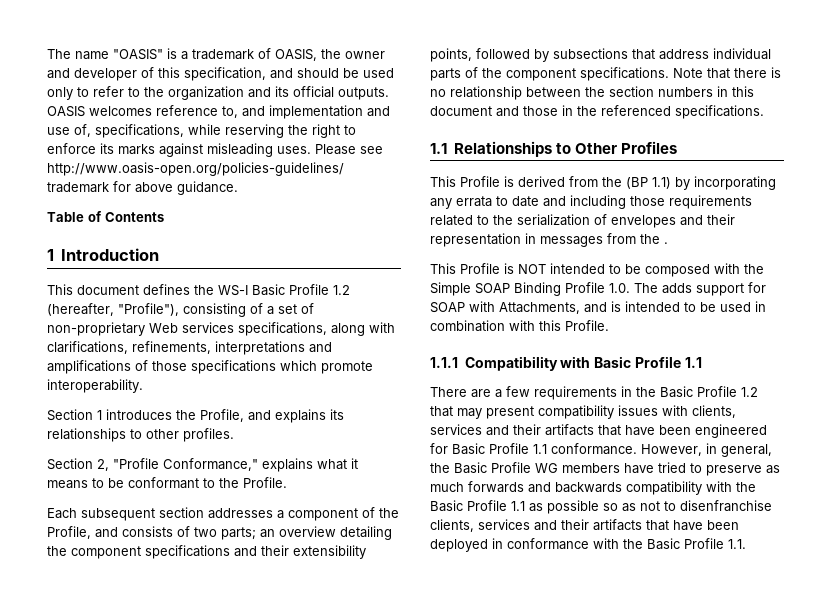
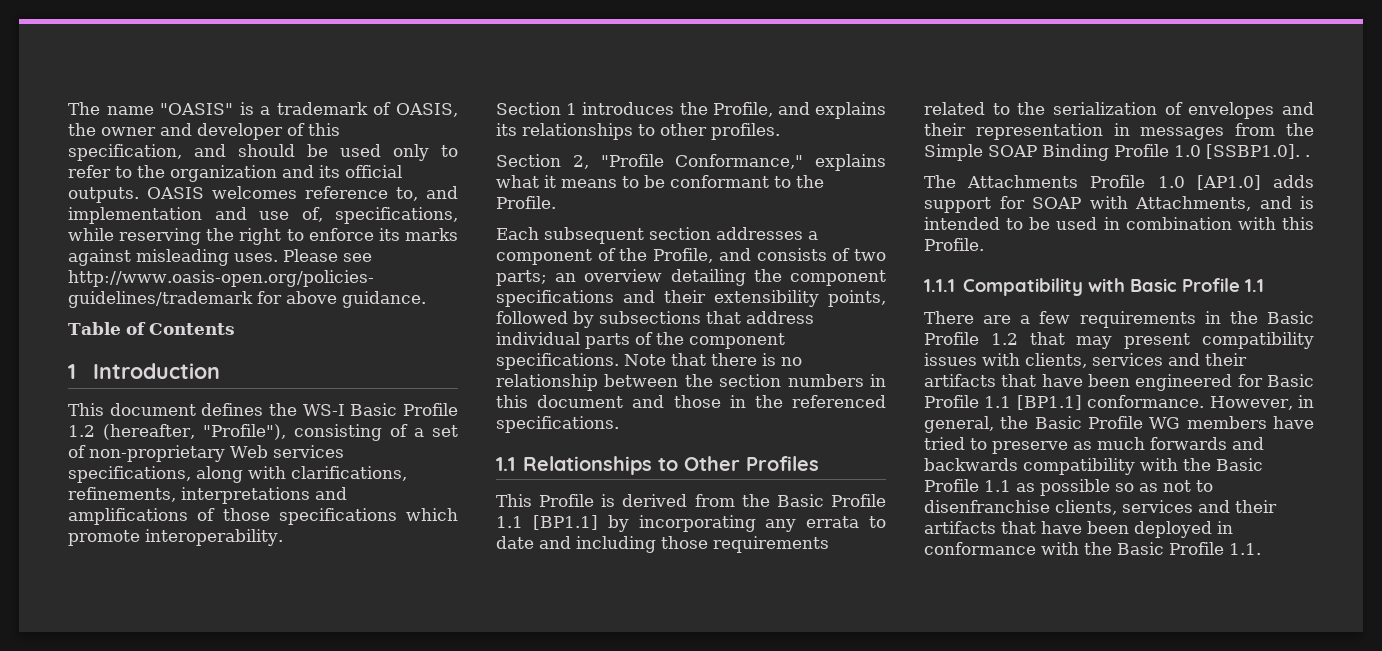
[626,177,671,189] (BP 1.1) -> [776,494,886,507] [496,515,598,530] Basic Profile 1.1 [BP1.1]
[664,242,668,244] [430,263,764,277] [430,282,658,296] . // This Profile is NOT intended to be composed with the Simple SOAP Binding Profile 1.0. The -> [924,144,1310,161] [924,175,1261,190] Simple SOAP Binding Profile 1.0 [SSBP1.0]. . // The Attachments Profile 1.0 [AP1.0]
(547, 449) none -> [1016,395,1082,410] [BP1.1]

